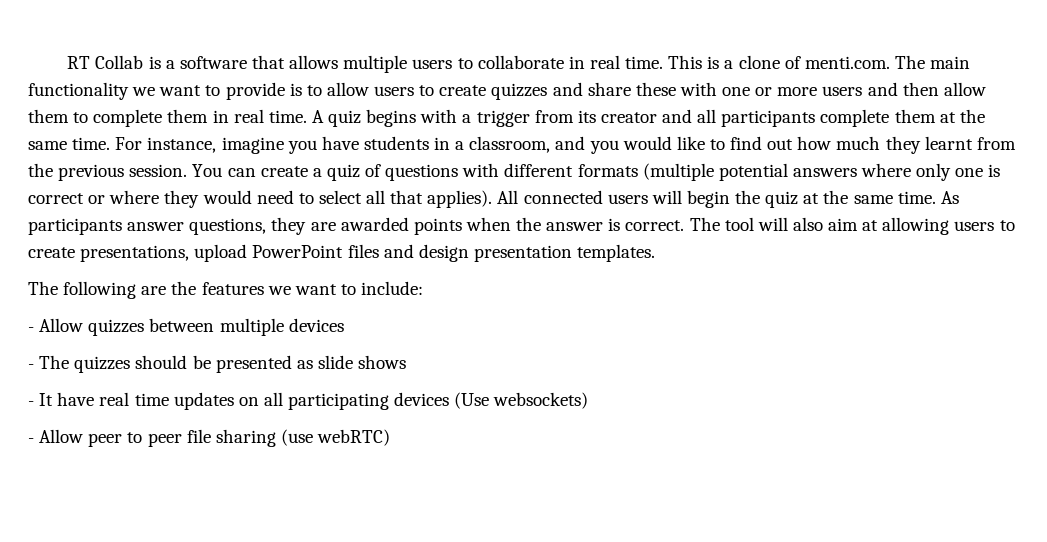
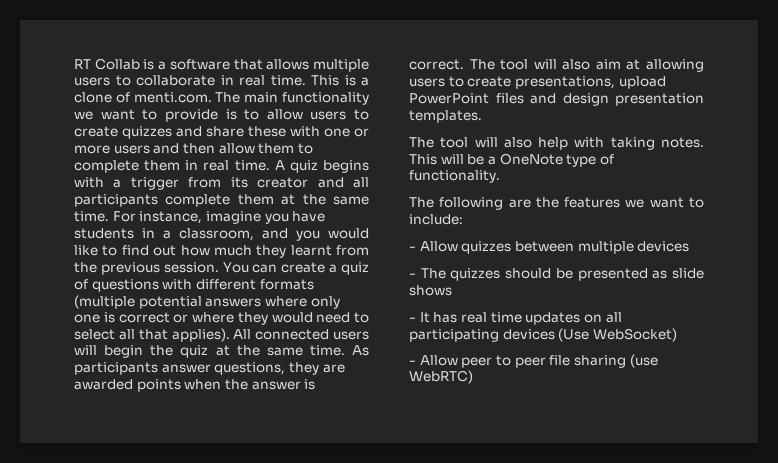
(656, 253) none -> [409,137,704,150] [409,153,614,167] [409,170,500,183] // The tool will also help with taking notes. This will be a OneNote type of functionality.
[57,392,95,406] have -> [433,312,458,323] has
[493,392,589,409] websockets) -> [592,328,677,342] WebSocket)
[317,429,391,446] webRTC) -> [409,370,473,384] WebRTC)

